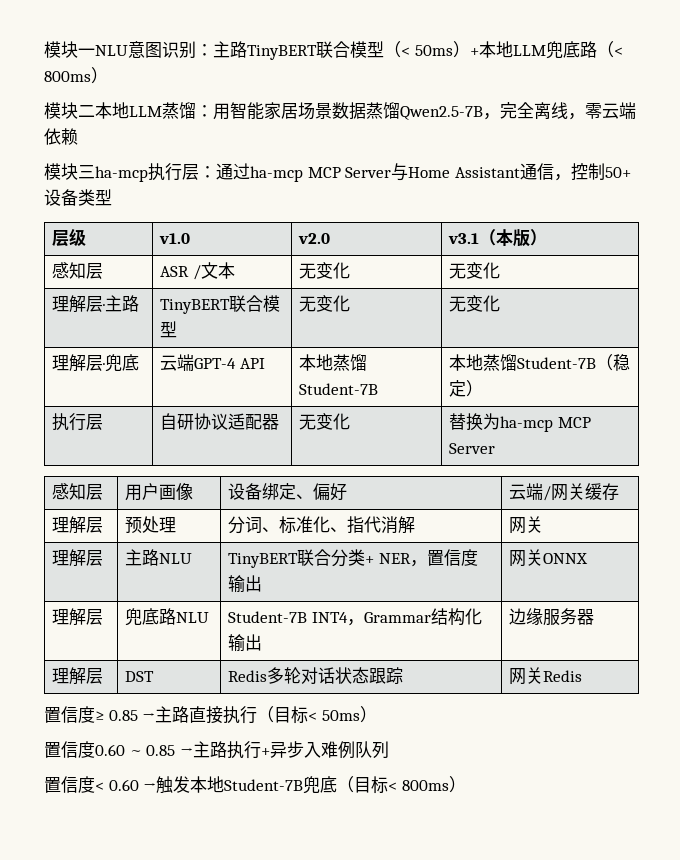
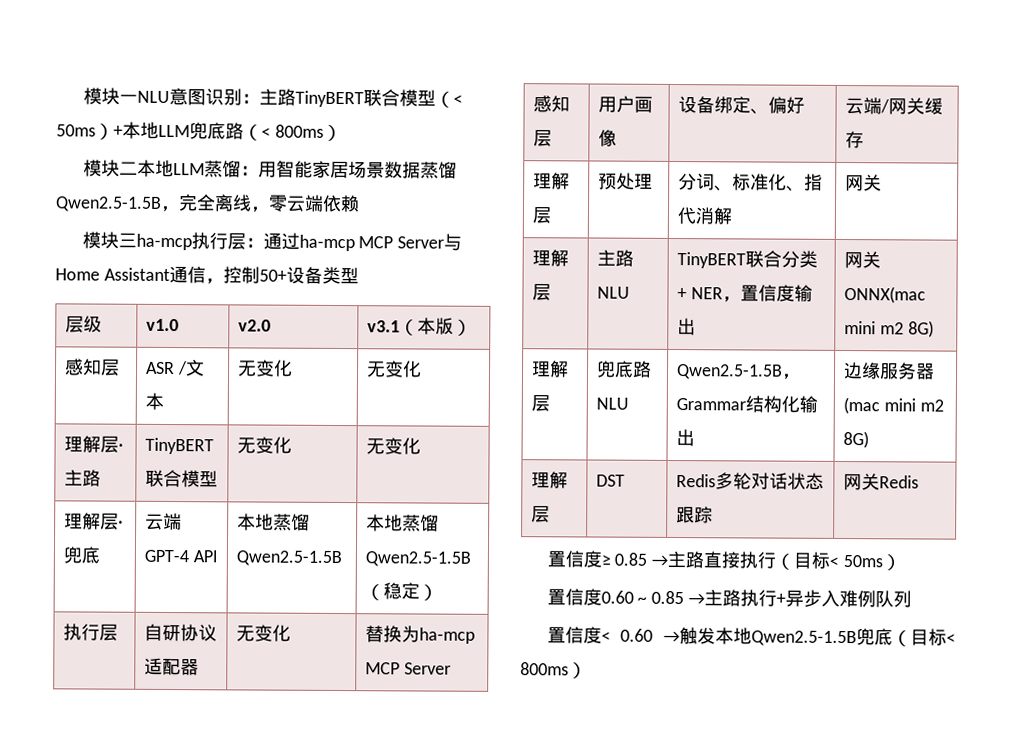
[400,106,483,120] Qwen2.5-7B -> [55,196,162,212] Qwen2.5-1.5B
[299,383,379,395] [449,354,597,371] Student-7B | 本地蒸馏Student-7B -> [235,550,342,567] [365,514,439,532] [364,551,471,567] Qwen2.5-1.5B | 本地蒸馏Qwen2.5-1.5B
[543,553,589,564] ONNX -> [843,286,926,304] [843,320,934,338] ONNX(mac mini m2 8G)
[228,611,348,623] Student-7B INT4 -> [675,364,783,380] Qwen2.5-1.5B
(595, 617) none -> [842,396,944,415] [842,430,869,449] (mac mini m2 8G)
[224,779,304,791] Student-7B -> [751,630,857,647] Qwen2.5-1.5B

